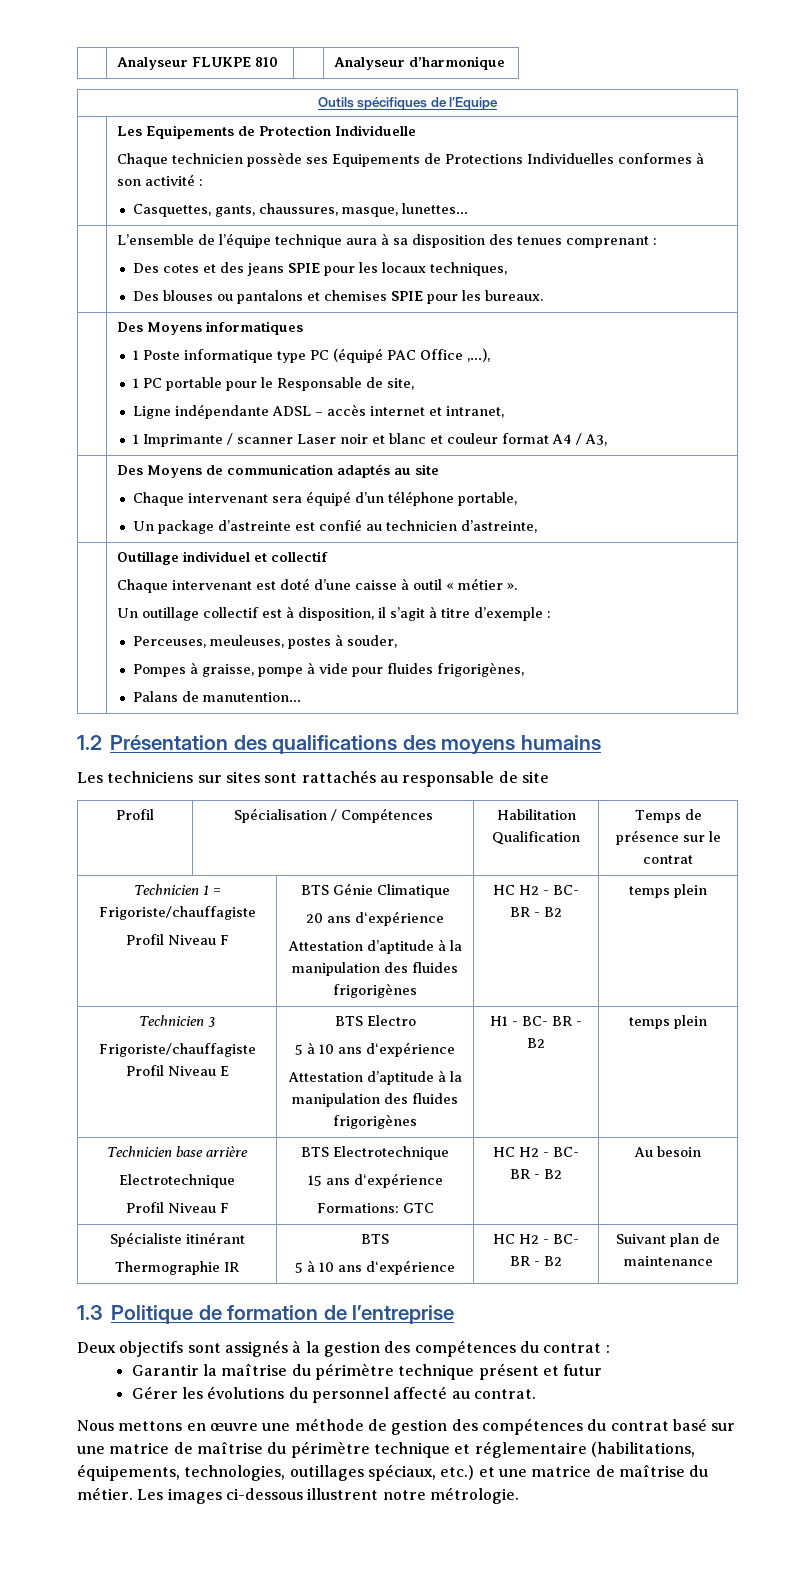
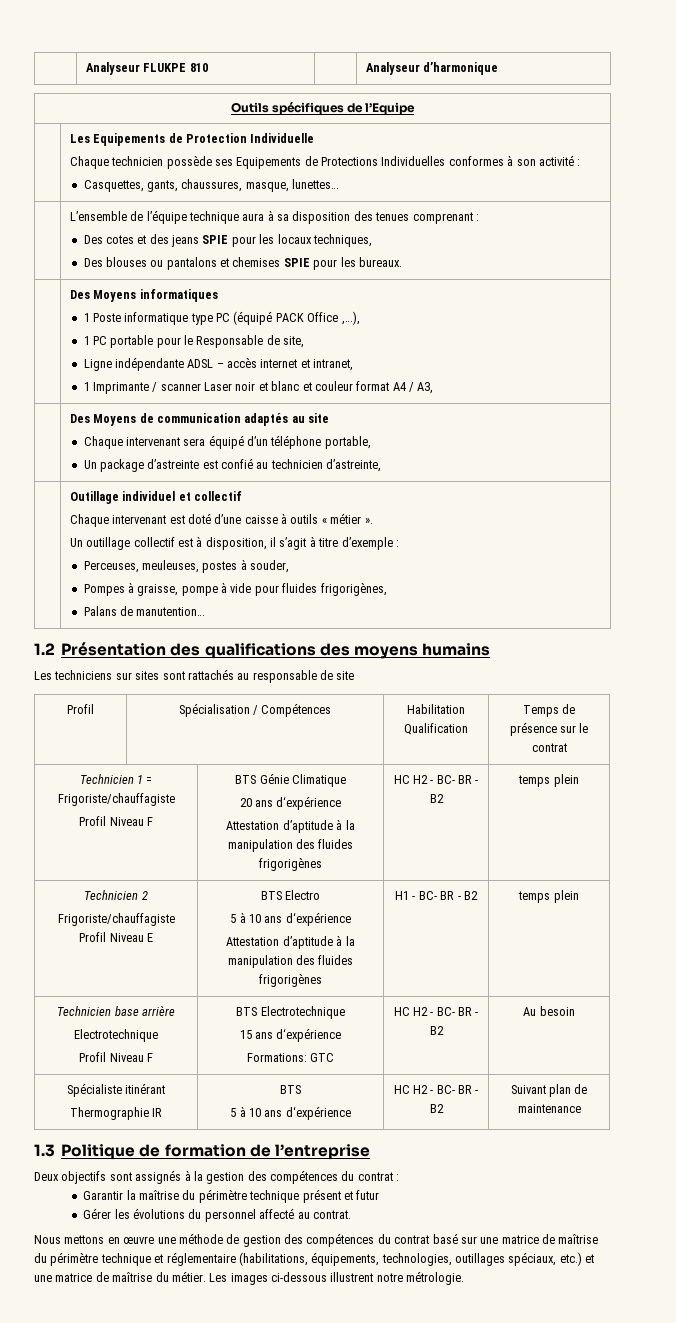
[386,350,416,360] PAC -> [275,313,304,322] PACK
[412,579,442,590] outil -> [290,514,319,524] outils
[207,1017,215,1027] 3 -> [141,891,148,900] 2

